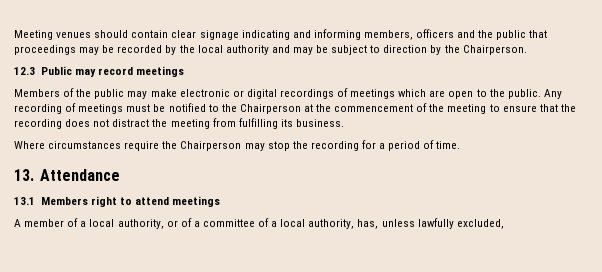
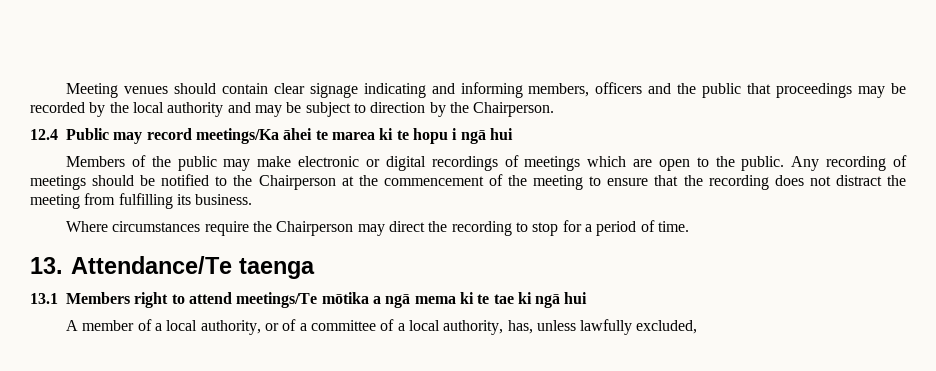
[14,67,35,75] 12.3 -> [30,129,58,140] 12.4
[136,66,185,77] meetings -> [195,128,513,144] meetings/Ka āhei te marea ki te hopu i ngā hui
[126,104,151,112] must -> [92,175,135,186] should
[267,141,359,151] stop the recording -> [388,221,559,236] direct the recording to stop
[39,169,120,181] Attendance -> [71,256,315,279] Attendance/Te taenga
[172,196,221,207] meetings -> [236,292,588,308] meetings/Te mōtika a ngā mema ki te tae ki ngā hui

